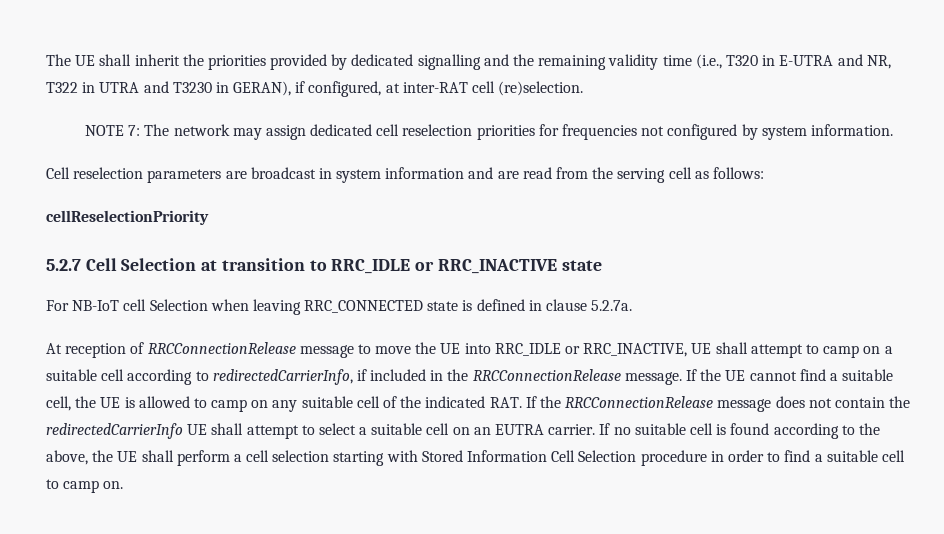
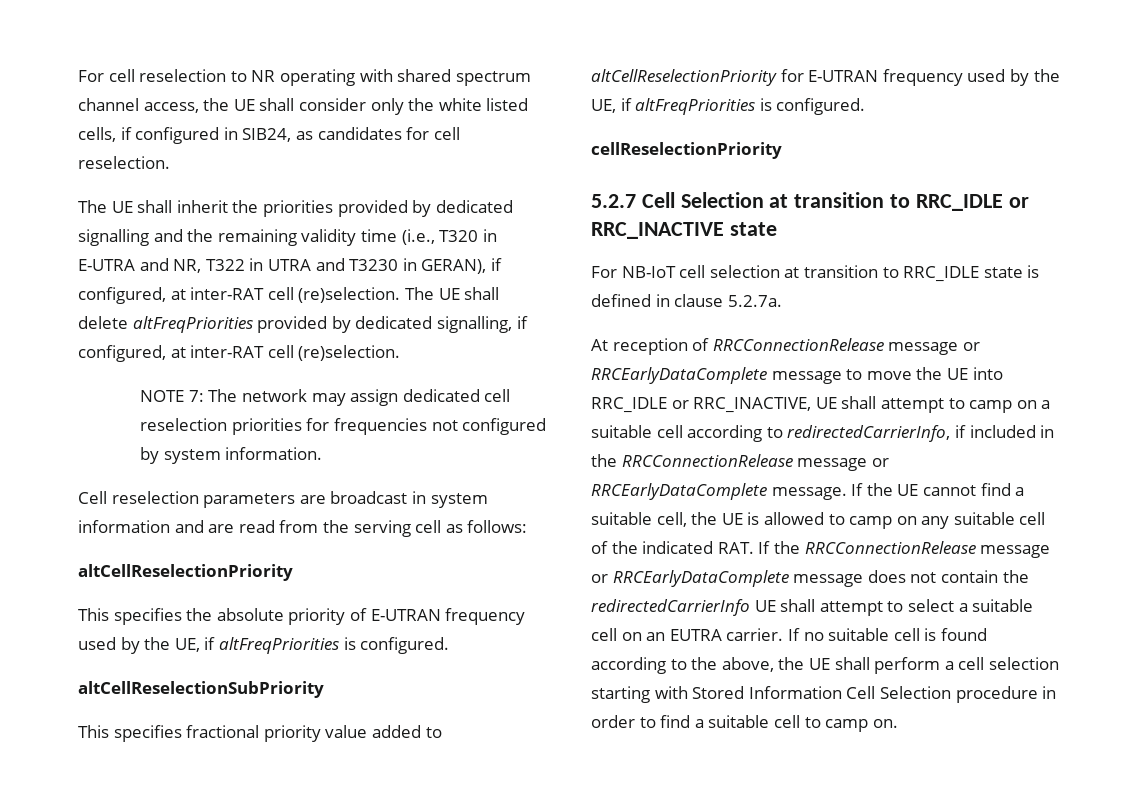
(46, 60) none -> [78,69,531,86] [78,98,529,115] [78,127,460,144] [78,156,170,169] For cell reselection to NR operating with shared spectrum channel access, the UE shall consider only the white listed cells, if configured in SIB24, as candidates for cell reselection. //
(584, 88) none -> [404,287,500,300] [78,316,528,333] [78,345,401,362] The UE shall delete altFreqPriorities provided by dedicated signalling, if configured, at inter-RAT cell (re)selection.
(764, 173) none -> [78,564,293,581] [78,608,526,625] [78,637,450,654] [78,681,324,698] [78,725,442,742] [591,69,1060,86] [591,98,866,115] // altCellReselectionPriority // This specifies the absolute priority of E-UTRAN frequency used by the UE, if altFreqPriorities is configured. // altCellReselectionSubPriority // This specifies fractional priority value added to altCellReselectionPriority for E-UTRAN frequency used by the UE, if altFreqPriorities is configured.
[149,299,424,315] Selection when leaving RRC_CONNECTED -> [709,265,980,282] selection at transition to RRC_IDLE
(354, 351) none -> [962,342,980,351] [591,367,842,384] or RRCEarlyDataComplete message
(621, 375) none -> [797,458,889,471] [591,483,767,500] message or RRCEarlyDataComplete
(772, 405) none -> [591,570,864,587] or RRCEarlyDataComplete message

